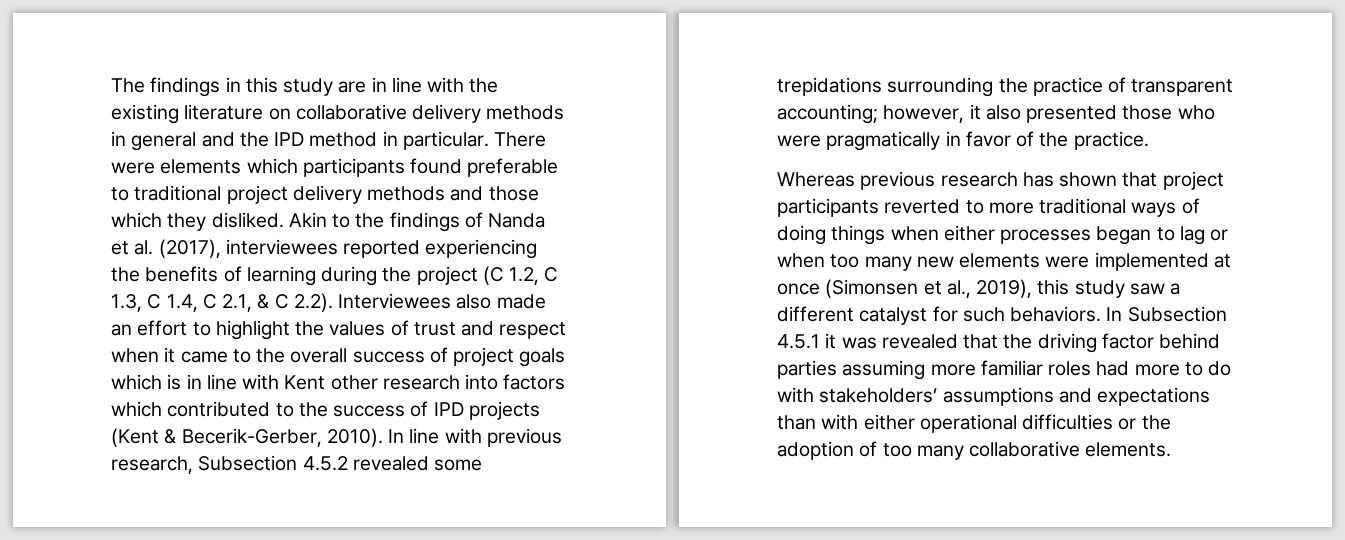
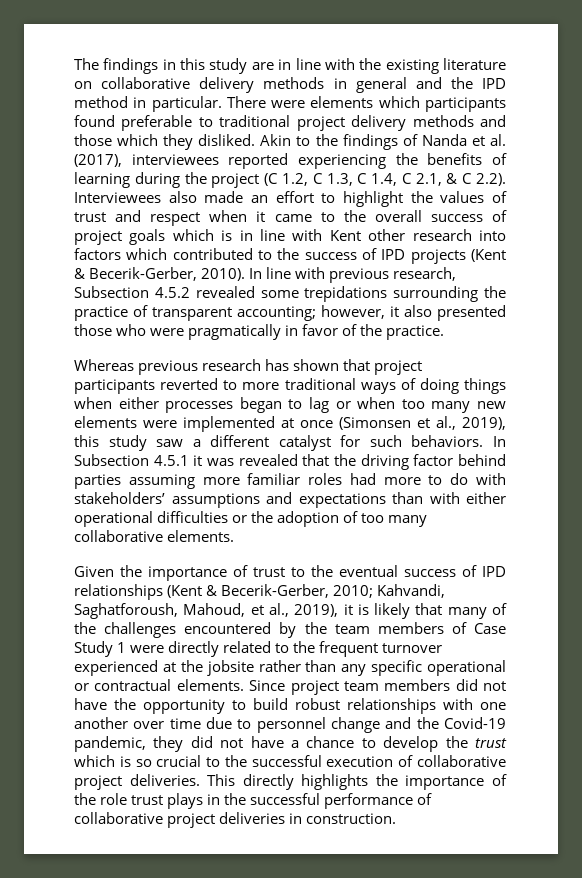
(1172, 449) none -> [74,565,506,581] [74,584,446,600] [74,603,508,619] [74,622,506,638] [74,641,443,657] [74,660,506,676] [74,679,506,695] [74,698,506,714] [74,717,506,733] [74,736,507,752] [74,755,506,767] [74,774,507,790] [74,793,433,809] [74,812,397,828] // Given the importance of trust to the eventual success of IPD relationships (Kent & Becerik-Gerber, 2010; Kahvandi, Saghatforoush, Mahoud, et al., 2019), it is likely that many of the challenges encountered by the team members of Case Study 1 were directly related to the frequent turnover experienced at the jobsite rather than any specific operational or contractual elements. Since project team members did not have the opportunity to build robust relationships with one another over time due to personnel change and the Covid-19 pandemic, they did not have a chance to develop the trust which is so crucial to the successful execution of collaborative project deliveries. This directly highlights the importance of the role trust plays in the successful performance of collaborative project deliveries in construction.

